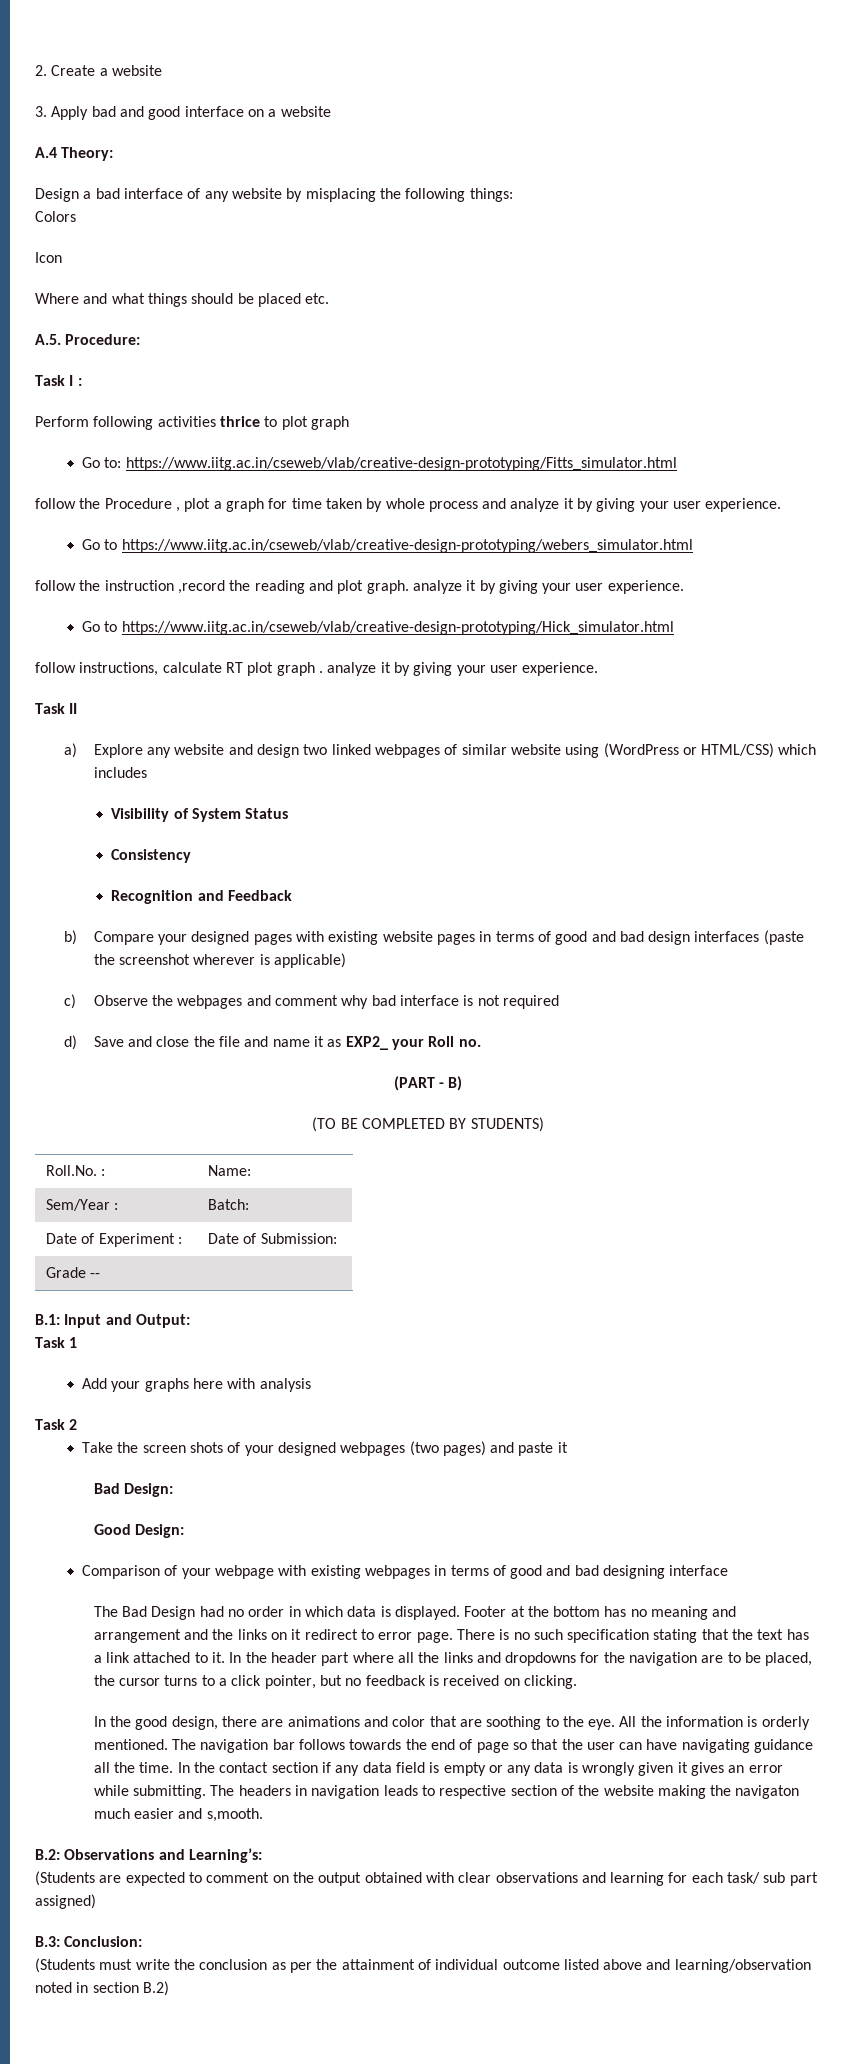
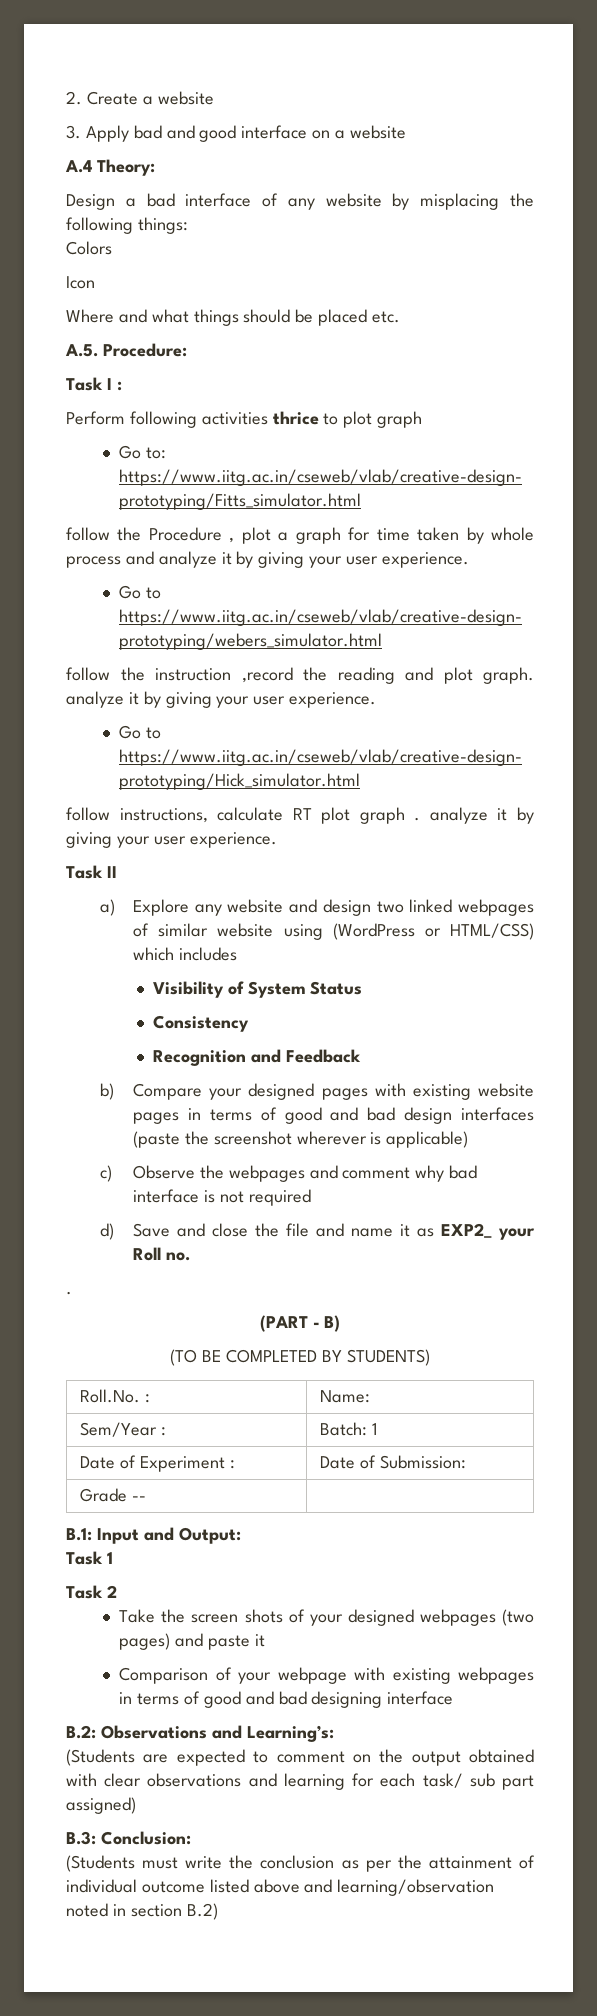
(481, 1043) none -> [66,1291,72,1295] // .
(250, 1204) none -> [371,1423,377,1435] 1
[81,1378,311,1392] // Add your graphs here with analysis -> (113, 1558) none
[93,1483,173,1497] [93,1524,184,1538] // Bad Design: // Good Design: -> (265, 1640) none
[93,1606,737,1620] [93,1629,809,1643] [93,1652,813,1666] [93,1675,577,1689] [93,1716,810,1730] [93,1739,814,1753] [93,1762,783,1776] [93,1785,800,1799] [93,1808,263,1822] // The Bad Design had no order in which data is displayed. Footer at the bottom has no meaning and arrangement and the links on it redirect to error page. There is no such specification stating that the text has a link attached to it. In the header part where all the links and dropdowns for the navigation are to be placed, the cursor turns to a click pointer, but no feedback is received on clicking. // In the good design, there are animations and color that are soothing to the eye. All the information is orderly mentioned. The navigation bar follows towards the end of page so that the user can have navigating guidance all the time. In the contact section if any data field is empty or any data is wrongly given it gives an error while submitting. The headers in navigation leads to respective section of the website making the navigaton much easier and s,mooth. -> (454, 1698) none

